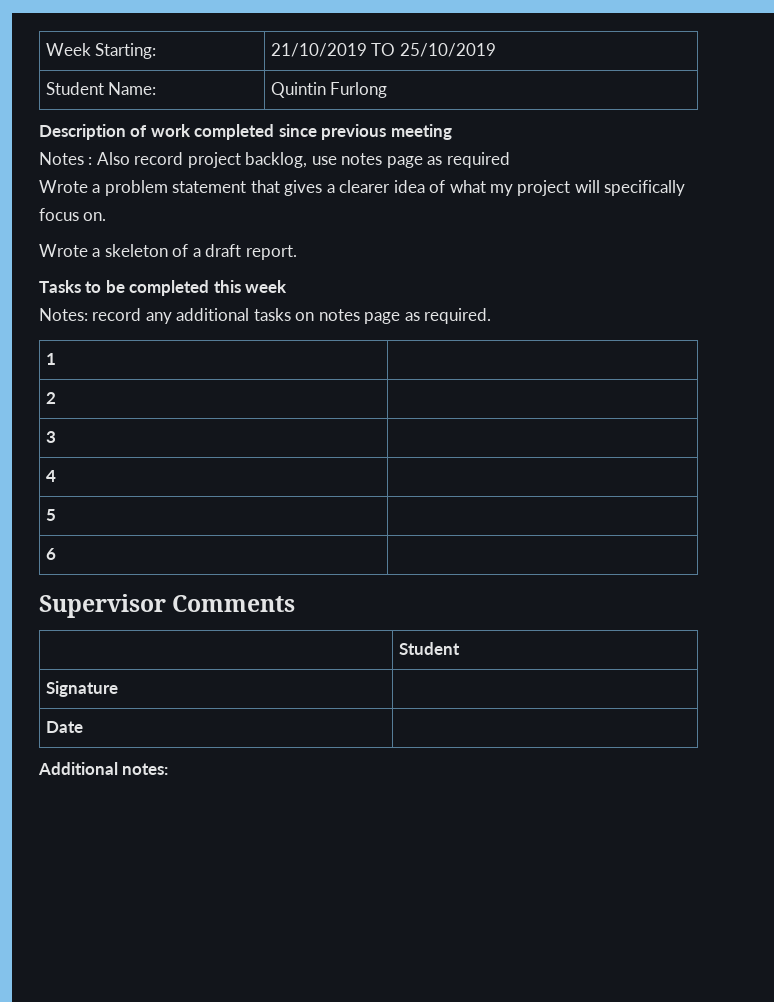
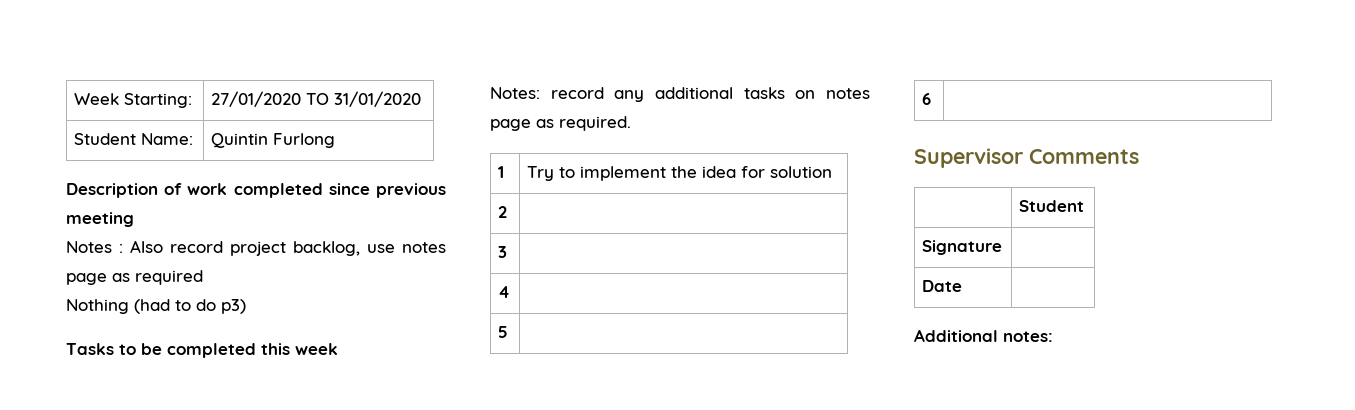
[270,43,496,57] 21/10/2019 TO 25/10/2019 -> [211,91,422,107] 27/01/2020 TO 31/01/2020
[39,180,686,196] [39,208,107,221] [39,244,297,260] Wrote a problem statement that gives a clearer idea of what my project will specifically focus on. // Wrote a skeleton of a draft report. -> [66,299,246,314] Nothing (had to do p3)
(56, 359) none -> [527,166,833,181] Try to implement the idea for solution

